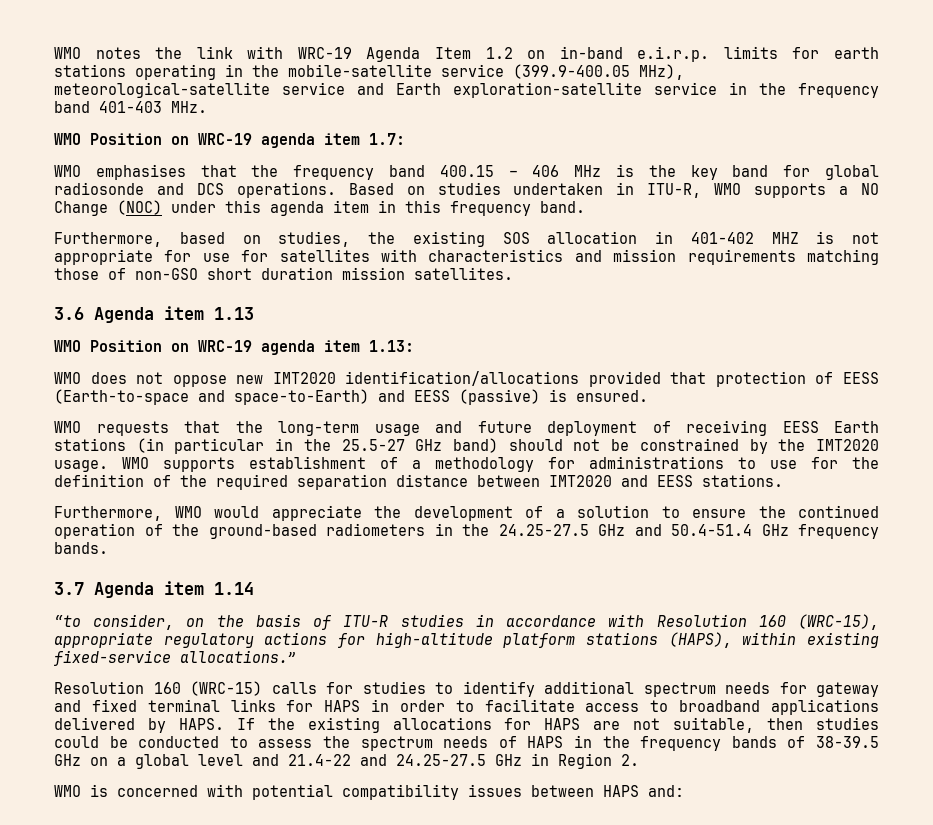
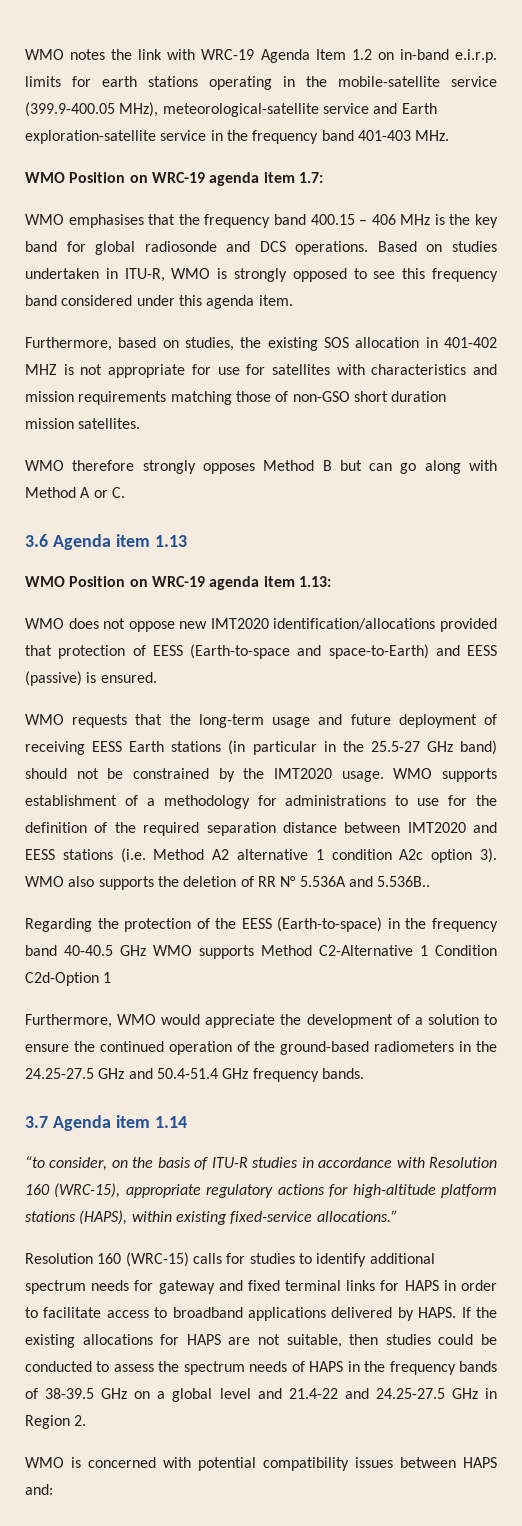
[754,183,879,198] [54,200,585,216] supports a NO Change (NOC) under this agenda item in this frequency band. -> [217,268,499,282] [25,295,293,309] is strongly opposed to see this frequency band considered under this agenda item.
(513, 273) none -> [25,460,498,474] [25,487,125,498] // WMO therefore strongly opposes Method B but can go along with Method A or C.
[702,474,783,487] stations. -> [62,848,498,863] [25,876,431,890] [25,917,498,932] [25,945,497,959] [25,972,112,986] stations (i.e. Method A2 alternative 1 condition A2c option 3). WMO also supports the deletion of RR N° 5.536A and 5.536B.. // Regarding the protection of the EESS (Earth-to-space) in the frequency band 40-40.5 GHz WMO supports Method C2-Alternative 1 Condition C2d-Option 1

